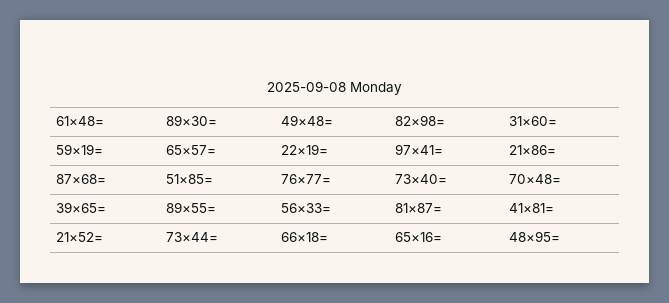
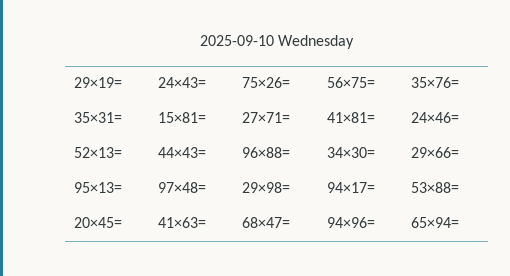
[267,81,402,95] [55,116,104,126] [165,115,217,126] [280,115,333,126] [394,115,445,126] [508,116,557,126] [55,144,103,155] [165,145,216,155] [280,144,328,155] [394,144,443,155] [508,145,556,155] [55,174,106,184] [165,174,213,184] [280,174,331,184] [394,174,447,184] [508,174,561,184] [55,202,106,213] [165,202,216,213] [280,203,331,213] [394,203,442,213] [508,203,554,213] [55,232,103,242] [165,232,218,242] [280,232,328,242] [394,232,442,242] [508,231,560,242] 2025-09-08 Monday // 61×48= | 89×30= | 49×48= | 82×98= | 31×60= // 59×19= | 65×57= | 22×19= | 97×41= | 21×86= // 87×68= | 51×85= | 76×77= | 73×40= | 70×48= // 39×65= | 89×55= | 56×33= | 81×87= | 41×81= // 21×52= | 73×44= | 66×18= | 65×16= | 48×95= -> [199,35,355,49] [74,77,123,88] [158,77,207,88] [242,77,291,88] [327,77,376,88] [411,77,460,88] [74,112,123,123] [158,112,207,123] [242,112,291,123] [327,112,376,123] [411,112,460,123] [74,147,123,158] [158,147,207,158] [242,147,291,158] [327,147,376,158] [411,147,460,158] [74,182,123,193] [158,182,207,193] [242,182,291,193] [327,182,376,193] [411,182,460,193] [74,217,123,228] [158,217,207,228] [242,217,291,228] [327,217,376,228] [411,217,460,228] 2025-09-10 Wednesday // 29×19= | 24×43= | 75×26= | 56×75= | 35×76= // 35×31= | 15×81= | 27×71= | 41×81= | 24×46= // 52×13= | 44×43= | 96×88= | 34×30= | 29×66= // 95×13= | 97×48= | 29×98= | 94×17= | 53×88= // 20×45= | 41×63= | 68×47= | 94×96= | 65×94=

